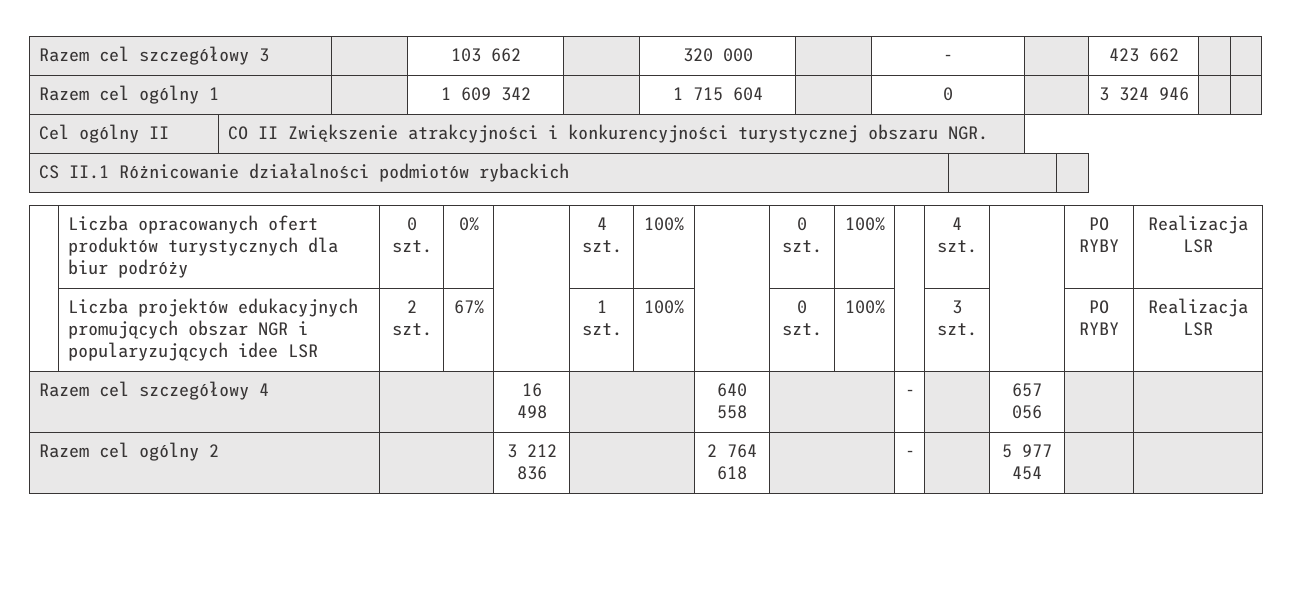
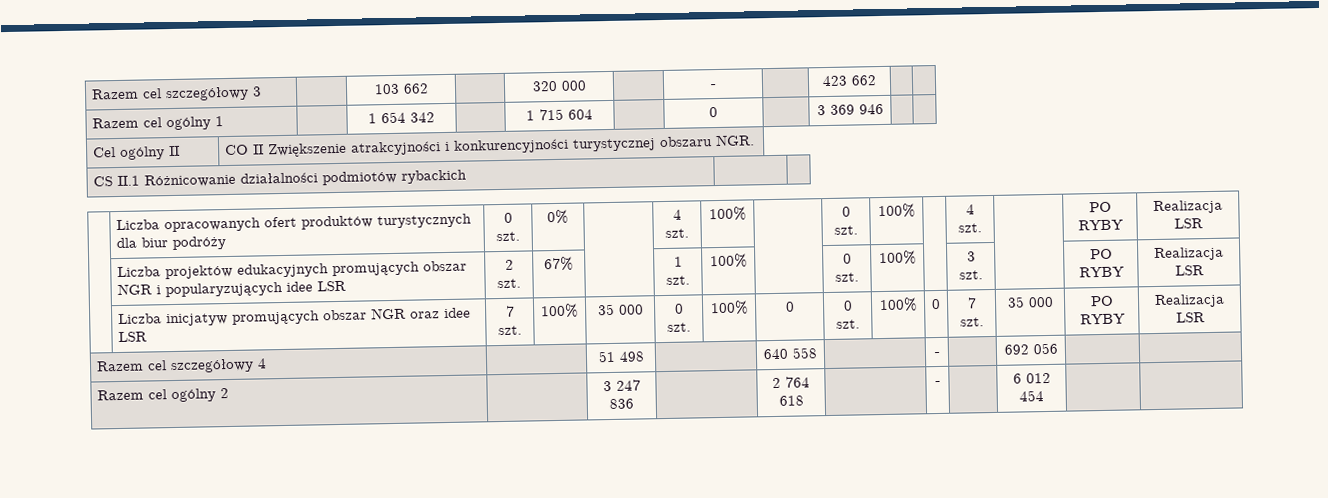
[460,87,491,101] 609 -> [381,111,406,124] 654
[1118,87,1149,101] 324 -> [829,104,855,115] 369
(1213, 329) none -> [118,307,472,327] [118,331,148,343] [505,305,515,317] [498,325,522,336] [540,303,579,319] [597,303,644,316] [674,303,684,314] [667,322,691,332] [709,300,749,316] [784,301,795,312] [842,300,853,311] [836,319,860,329] [878,297,918,313] [931,298,941,310] [966,297,977,309] [960,317,984,327] [1006,296,1054,308] [1089,295,1114,307] [1079,313,1126,325] [1154,293,1225,309] [1175,312,1205,323] // | Liczba inicjatyw promujących obszar NGR oraz idee LSR | 7 szt. | 100% | 35 000 | 0 szt. | 100% | 0 | 0 szt. | 100% | 0 | 7 szt. | 35 000 | PO RYBY | Realizacja LSR
[521,383,542,397] 16 -> [597,350,616,363] 51
[1012,383,1042,397] 657 -> [1003,344,1029,355] 692
[526,444,557,457] 212 -> [615,379,641,391] 247
[1002,444,1052,458] 5 977 -> [1012,372,1051,384] 6 012

